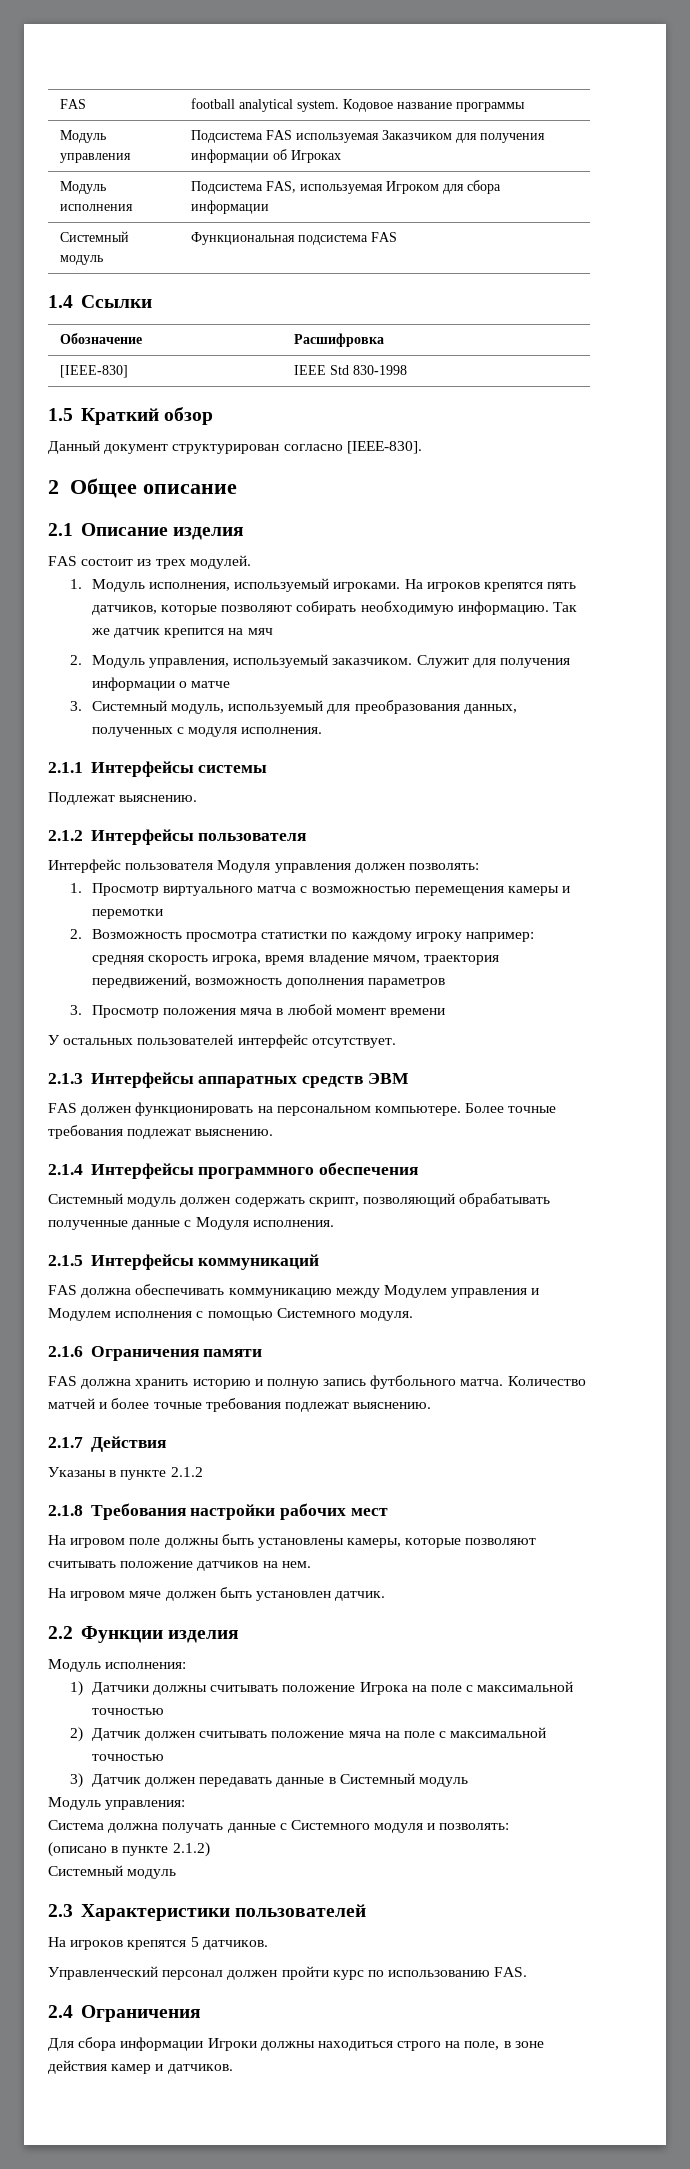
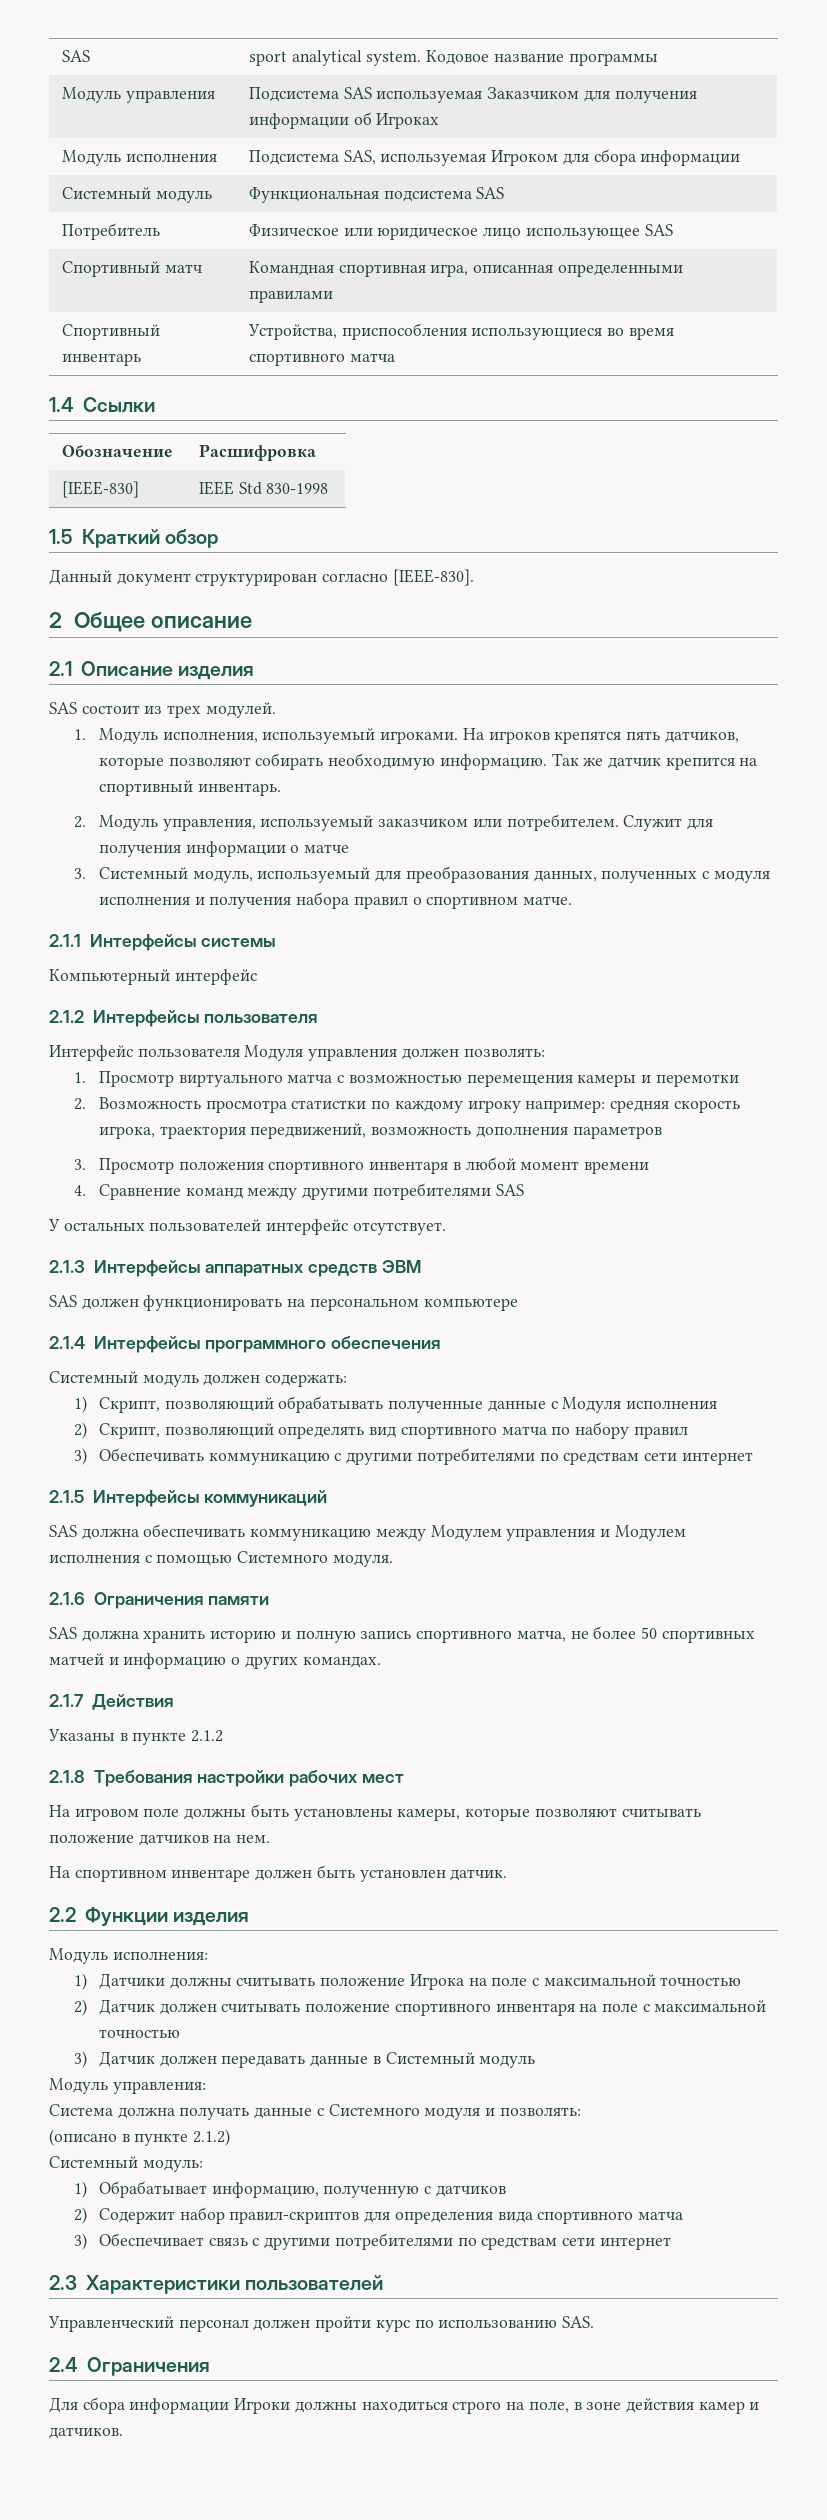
[59,99,86,109] [190,98,235,109] FAS | football -> [61,50,90,62] [248,51,287,66] SAS | sport
[265,130,292,140] FAS -> [343,87,372,99] SAS
[265,181,296,193] FAS, -> [343,150,376,165] SAS,
[370,232,397,242] FAS -> [476,187,505,199] [61,223,160,240] [248,224,673,240] [61,261,202,277] [248,261,683,277] [248,290,333,303] [61,324,160,340] [61,353,141,366] [247,323,674,340] [248,353,395,366] SAS // Потребитель | Физическое или юридическое лицо использующее SAS // Спортивный матч | Командная спортивная игра, описанная определенными правилами // Спортивный инвентарь | Устройства, приспособления использующиеся во время спортивного матча
[48,556,77,566] FAS -> [49,702,77,714] SAS
[247,628,273,635] мяч -> [98,780,281,796] спортивный инвентарь.
[332,658,413,665] заказчиком. -> [378,814,619,831] заказчиком или потребителем.
[241,727,323,734] исполнения. -> [98,892,573,909] исполнения и получения набора правил о спортивном матче.
[48,792,198,805] Подлежат выяснению. -> [49,969,257,985] Компьютерный интерфейс
[265,955,420,965] время владение мячом, -> (155, 1132) none
[240,1008,273,1015] мяча -> [268,1161,449,1174] спортивного инвентаря
(445, 1013) none -> [73,1183,524,1200] // 4. Сравнение команд между другими потребителями SAS
[48,1103,77,1113] FAS -> [49,1295,77,1307] SAS
[374,1103,557,1116] [48,1125,274,1139] компьютере. Более точные требования подлежат выяснению. -> [423,1298,518,1311] компьютере
[234,1197,359,1207] содержать скрипт, -> [265,1374,348,1387] [73,1396,160,1413] содержать: // 1) Скрипт,
[252,1220,334,1227] исполнения. -> [626,1400,718,1409] [73,1422,688,1439] [73,1448,753,1465] исполнения // 2) Скрипт, позволяющий определять вид спортивного матча по набору правил // 3) Обеспечивать коммуникацию с другими потребителями по средствам сети интернет
[48,1285,77,1295] FAS -> [49,1525,77,1537] SAS
[48,1376,77,1386] FAS -> [49,1627,77,1639] SAS
[370,1375,586,1389] [48,1398,432,1412] футбольного матча. Количество матчей и более точные требования подлежат выяснению. -> [416,1626,755,1643] [49,1653,381,1669] спортивного матча, не более 50 спортивных матчей и информацию о других командах.
[70,1591,162,1601] игровом мяче -> [74,1869,251,1882] спортивном инвентаре
[348,1731,381,1738] мяча -> [394,2003,575,2016] спортивного инвентаря
[127,1869,177,1879] [48,1904,367,1921] [48,1937,268,1950] модуль // 2.3 Характеристики пользователей // На игроков крепятся 5 датчиков. -> [142,2159,203,2172] [73,2181,506,2198] [73,2207,684,2224] [73,2233,671,2250] [49,2275,384,2294] модуль: // 1) Обрабатывает информацию, полученную с датчиков // 2) Содержит набор правил-скриптов для определения вида спортивного матча // 3) Обеспечивает связь с другими потребителями по средствам сети интернет // 2.3 Характеристики пользователей
[494,1967,528,1977] FAS. -> [562,2316,595,2328] SAS.

